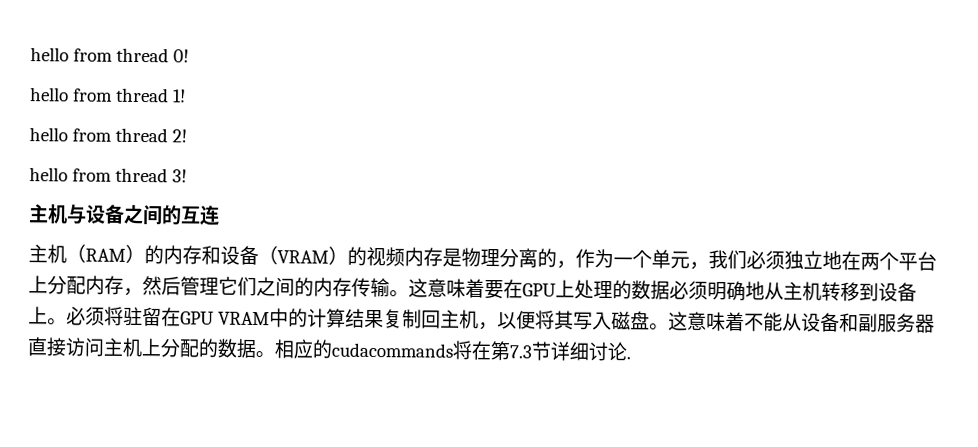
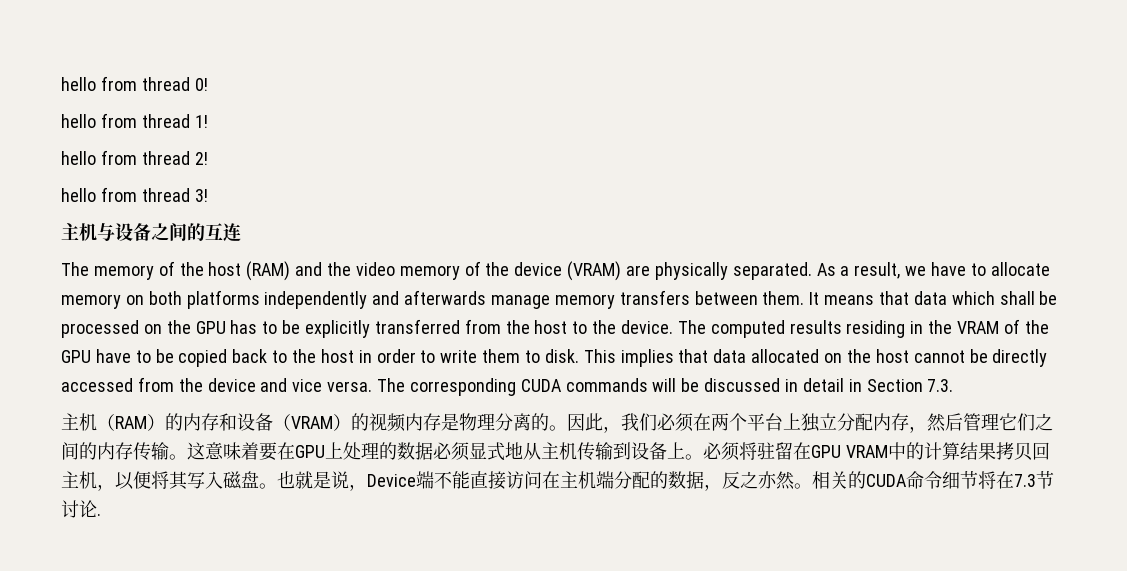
(220, 215) none -> [61,261,1050,281] [61,290,1058,309] [61,319,1049,338] [61,349,1048,367] [61,377,954,396] // The memory of the host (RAM) and the video memory of the device (VRAM) are physically separated. As a result, we have to allocate memory on both platforms independently and afterwards manage memory transfers between them. It means that data which shall be processed on the GPU has to be explicitly transferred from the host to the device. The computed results residing in the VRAM of the GPU have to be copied back to the host in order to write them to disk. This implies that data allocated on the host cannot be directly accessed from the device and vice versa. The corresponding CUDA commands will be discussed in detail in Section 7.3.
[556,248,690,269] ，作为一个单元 -> [549,413,603,431] 。因此
[784,250,842,271] 独立地 -> (694, 422) none
(48, 284) none -> [801,413,837,432] 独立
[707,281,746,302] 明确 -> [469,442,505,461] 显式
[821,281,860,302] 转移 -> [577,442,613,461] 传输
[383,309,423,329] 复制 -> [995,442,1032,461] 拷贝
[668,311,936,333] [27,337,589,361] 这意味着不能从设备和副服务器直接访问主机上分配的数据。相应的cudacommands将在第7.3节详细 -> [277,471,1054,491] 也就是说，Device端不能直接访问在主机端分配的数据，反之亦然。相关的CUDA命令细节将在7.3节

